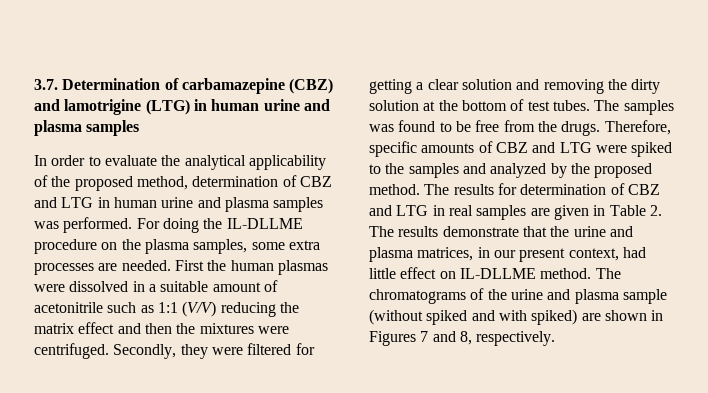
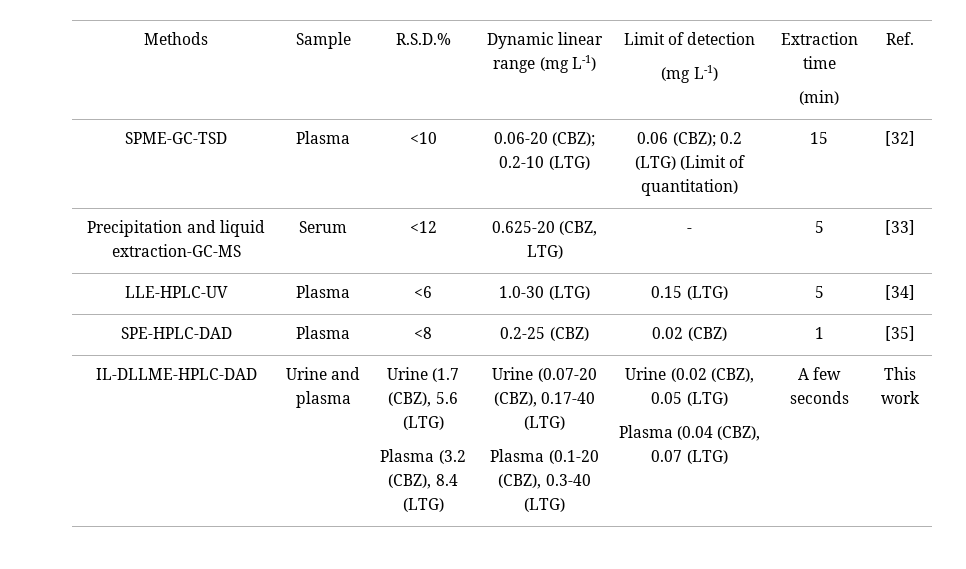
[34,78,334,94] [34,99,330,115] [34,120,140,136] [34,155,326,170] [34,175,332,191] [34,197,324,212] [34,217,303,233] [34,239,320,254] [34,260,328,275] [34,280,278,292] [34,301,299,317] [34,322,289,334] [34,343,315,359] [369,79,661,94] [369,99,674,115] [369,120,671,136] [369,141,673,157] [369,163,653,178] [369,183,660,195] [369,205,662,220] [369,226,633,237] [369,247,646,262] [369,267,621,279] [369,288,667,304] [369,309,664,325] [369,331,556,346] 3.7. Determination of carbamazepine (CBZ) and lamotrigine (LTG) in human urine and plasma samples // In order to evaluate the analytical applicability of the proposed method, determination of CBZ and LTG in human urine and plasma samples was performed. For doing the IL-DLLME procedure on the plasma samples, some extra processes are needed. First the human plasmas were dissolved in a suitable amount of acetonitrile such as 1:1 (V/V) reducing the matrix effect and then the mixtures were centrifuged. Secondly, they were filtered for getting a clear solution and removing the dirty solution at the bottom of test tubes. The samples was found to be free from the drugs. Therefore, specific amounts of CBZ and LTG were spiked to the samples and analyzed by the proposed method. The results for determination of CBZ and LTG in real samples are given in Table 2. The results demonstrate that the urine and plasma matrices, in our present context, had little effect on IL-DLLME method. The chromatograms of the urine and plasma sample (without spiked and with spiked) are shown in Figures 7 and 8, respectively. -> [144,32,208,45] [295,32,351,49] [395,33,451,45] [486,32,604,49] [493,55,596,73] [623,32,756,45] [661,65,718,83] [780,32,858,45] [802,56,836,69] [799,90,839,105] [886,32,914,45] [125,132,227,144] [296,131,350,144] [409,132,437,144] [493,132,596,147] [499,156,590,170] [637,132,742,147] [634,155,746,170] [641,179,738,196] [810,132,828,144] [885,131,915,146] [87,220,265,237] [111,244,241,257] [299,221,347,233] [409,221,437,233] [491,221,598,236] [526,245,563,259] [687,228,692,233] [814,221,824,233] [885,220,915,235] [125,286,228,298] [296,285,350,298] [414,286,432,298] [499,286,590,300] [651,286,728,300] [814,286,824,298] [885,285,915,300] [120,327,232,339] [296,326,350,339] [414,327,432,339] [500,327,589,341] [652,327,727,341] [814,327,824,339] [885,326,915,341] [95,368,257,380] [285,367,361,380] [295,391,351,408] [386,367,460,382] [388,392,458,407] [402,416,444,430] [380,449,466,464] [388,474,458,489] [402,498,444,512] [492,367,597,382] [493,392,596,407] [524,416,565,430] [490,449,599,464] [498,474,591,489] [524,498,565,512] [625,367,754,383] [651,392,728,406] [618,425,761,441] [651,450,728,464] [797,367,842,380] [789,391,849,404] [884,367,916,380] [881,391,920,404] Methods | Sample | R.S.D.% | Dynamic linear range (mg L-1) | Limit of detection // (mg L-1) | Extraction time // (min) | Ref. // SPME-GC-TSD | Plasma | <10 | 0.06-20 (CBZ); 0.2-10 (LTG) | 0.06 (CBZ); 0.2 (LTG) (Limit of quantitation) | 15 | [32] // Precipitation and liquid extraction-GC-MS | Serum | <12 | 0.625-20 (CBZ, LTG) | - | 5 | [33] // LLE-HPLC-UV | Plasma | <6 | 1.0-30 (LTG) | 0.15 (LTG) | 5 | [34] // SPE-HPLC-DAD | Plasma | <8 | 0.2-25 (CBZ) | 0.02 (CBZ) | 1 | [35] // IL-DLLME-HPLC-DAD | Urine and plasma | Urine (1.7 (CBZ), 5.6 (LTG) // Plasma (3.2 (CBZ), 8.4 (LTG) | Urine (0.07-20 (CBZ), 0.17-40 (LTG) // Plasma (0.1-20 (CBZ), 0.3-40 (LTG) | Urine (0.02 (CBZ), 0.05 (LTG) // Plasma (0.04 (CBZ), 0.07 (LTG) | A few seconds | This work

